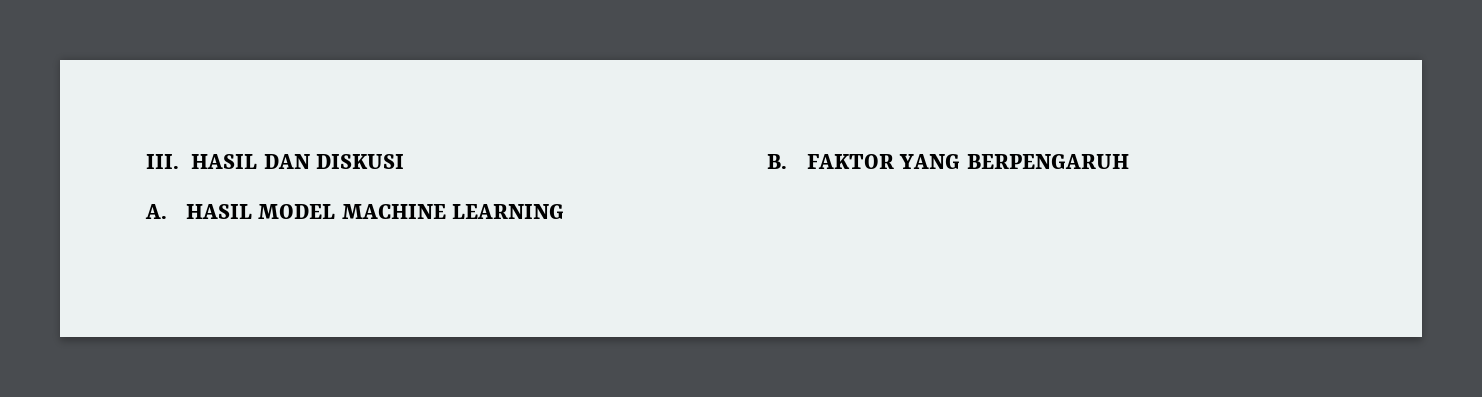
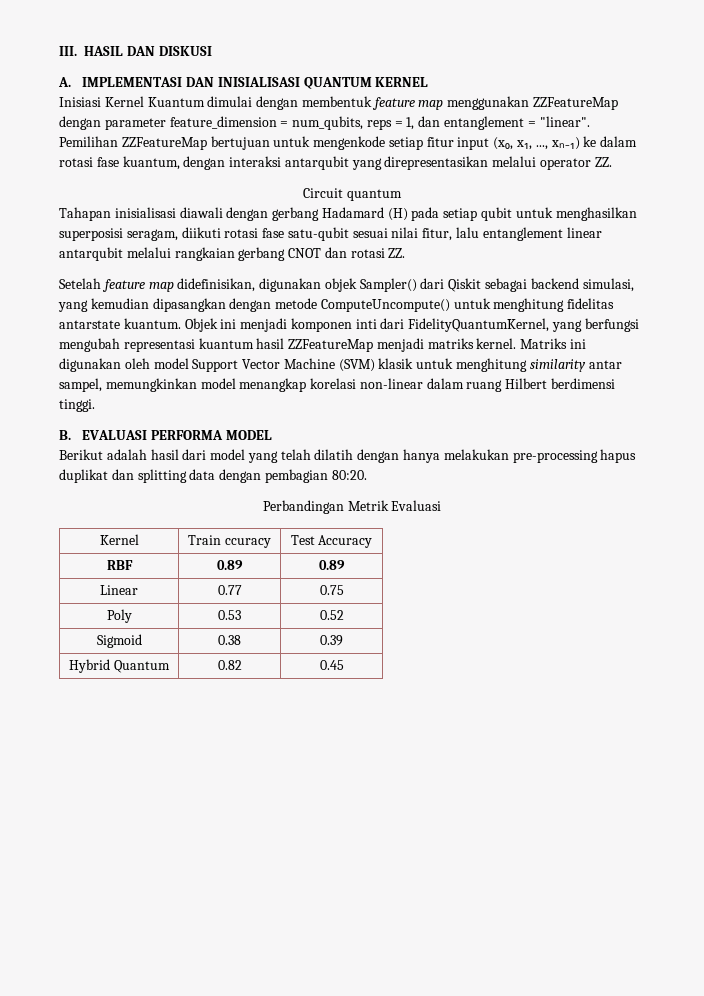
[185,204,565,219] [767,154,1129,169] HASIL MODEL MACHINE LEARNING // B. FAKTOR YANG BERPENGARUH -> [82,77,429,89] [59,96,619,110] [59,116,590,130] [59,136,638,150] [59,156,612,170] [303,188,402,201] [59,207,637,221] [59,227,602,241] [59,247,406,261] [59,278,634,292] [58,298,615,312] [59,318,639,332] [59,338,587,352] [59,358,622,372] [59,378,616,392] [59,399,95,412] [59,430,272,440] [59,449,637,463] [59,469,367,483] [262,500,442,514] [99,534,139,545] [188,535,271,548] [290,535,373,548] [106,560,133,570] [217,560,243,570] [319,560,345,570] [100,585,138,595] [217,585,242,595] [319,585,344,595] [106,609,132,623] [218,610,241,620] [319,610,344,620] [96,634,142,648] [218,635,241,645] [320,635,343,646] [69,659,170,673] [217,660,242,670] [319,660,344,670] IMPLEMENTASI DAN INISIALISASI QUANTUM KERNEL // Inisiasi Kernel Kuantum dimulai dengan membentuk feature map menggunakan ZZFeatureMap dengan parameter feature_dimension = num_qubits, reps = 1, dan entanglement = "linear". Pemilihan ZZFeatureMap bertujuan untuk mengenkode setiap fitur input (x₀, x₁, ..., xₙ₋₁) ke dalam rotasi fase kuantum, dengan interaksi antarqubit yang direpresentasikan melalui operator ZZ. // Circuit quantum // Tahapan inisialisasi diawali dengan gerbang Hadamard (H) pada setiap qubit untuk menghasilkan superposisi seragam, diikuti rotasi fase satu-qubit sesuai nilai fitur, lalu entanglement linear antarqubit melalui rangkaian gerbang CNOT dan rotasi ZZ. // Setelah feature map didefinisikan, digunakan objek Sampler() dari Qiskit sebagai backend simulasi, yang kemudian dipasangkan dengan metode ComputeUncompute() untuk menghitung fidelitas antarstate kuantum. Objek ini menjadi komponen inti dari FidelityQuantumKernel, yang berfungsi mengubah representasi kuantum hasil ZZFeatureMap menjadi matriks kernel. Matriks ini digunakan oleh model Support Vector Machine (SVM) klasik untuk menghitung similarity antar sampel, memungkinkan model menangkap korelasi non-linear dalam ruang Hilbert berdimensi tinggi. // B. EVALUASI PERFORMA MODEL // Berikut adalah hasil dari model yang telah dilatih dengan hanya melakukan pre-processing hapus duplikat dan splitting data dengan pembagian 80:20. // Perbandingan Metrik Evaluasi // Kernel | Train ccuracy | Test Accuracy // RBF | 0.89 | 0.89 // Linear | 0.77 | 0.75 // Poly | 0.53 | 0.52 // Sigmoid | 0.38 | 0.39 // Hybrid Quantum | 0.82 | 0.45

